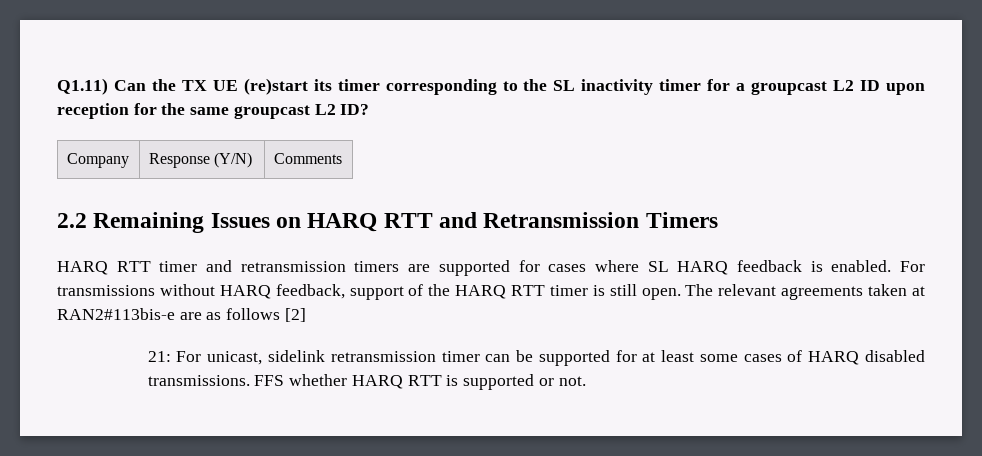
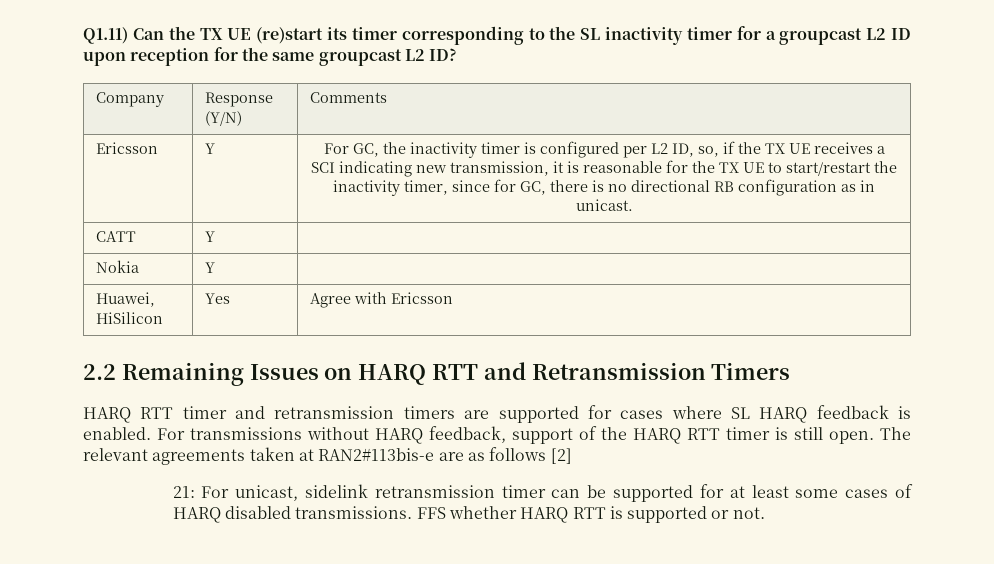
(342, 158) none -> [95,142,158,154] [204,143,215,154] [323,141,885,158] [311,160,897,177] [333,179,875,196] [575,199,633,211] [95,231,136,242] [204,231,215,242] [95,260,139,273] [204,262,215,273] [95,292,155,307] [95,312,163,324] [204,293,230,304] [309,292,453,308] // Ericsson | Y | For GC, the inactivity timer is configured per L2 ID, so, if the TX UE receives a SCI indicating new transmission, it is reasonable for the TX UE to start/restart the inactivity timer, since for GC, there is no directional RB configuration as in unicast. // CATT | Y | // Nokia | Y | // Huawei, HiSilicon | Yes | Agree with Ericsson

